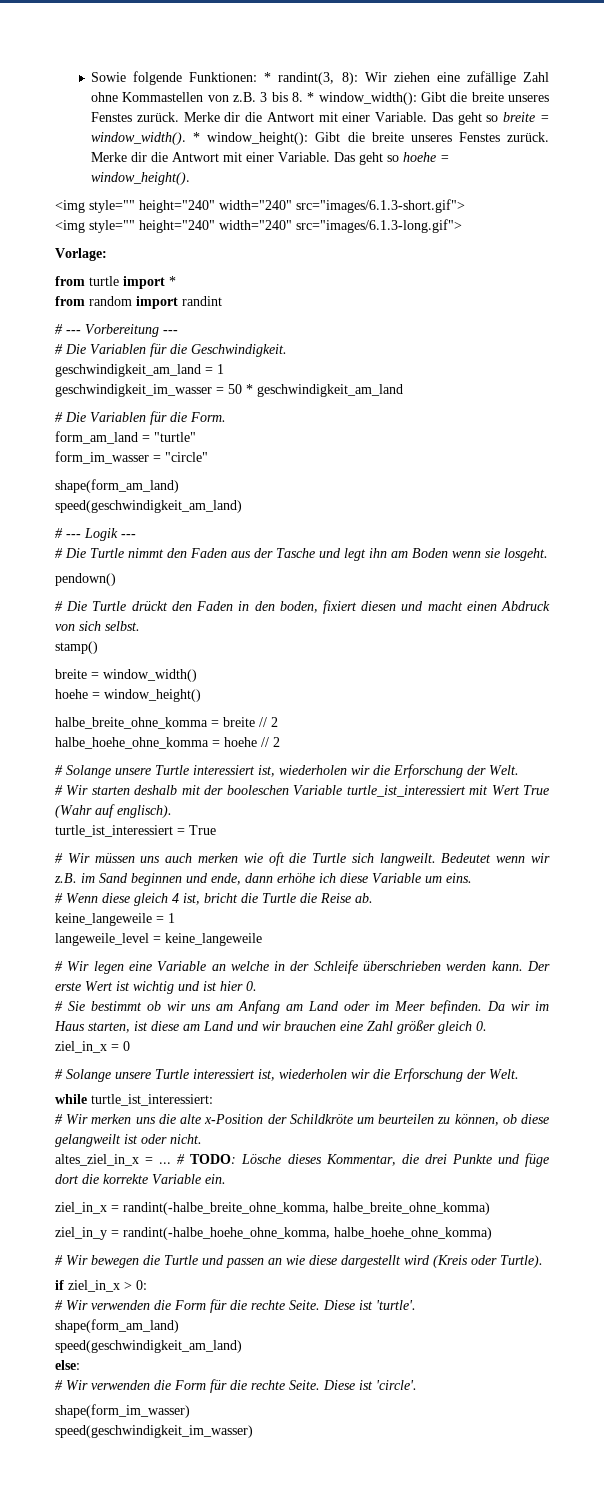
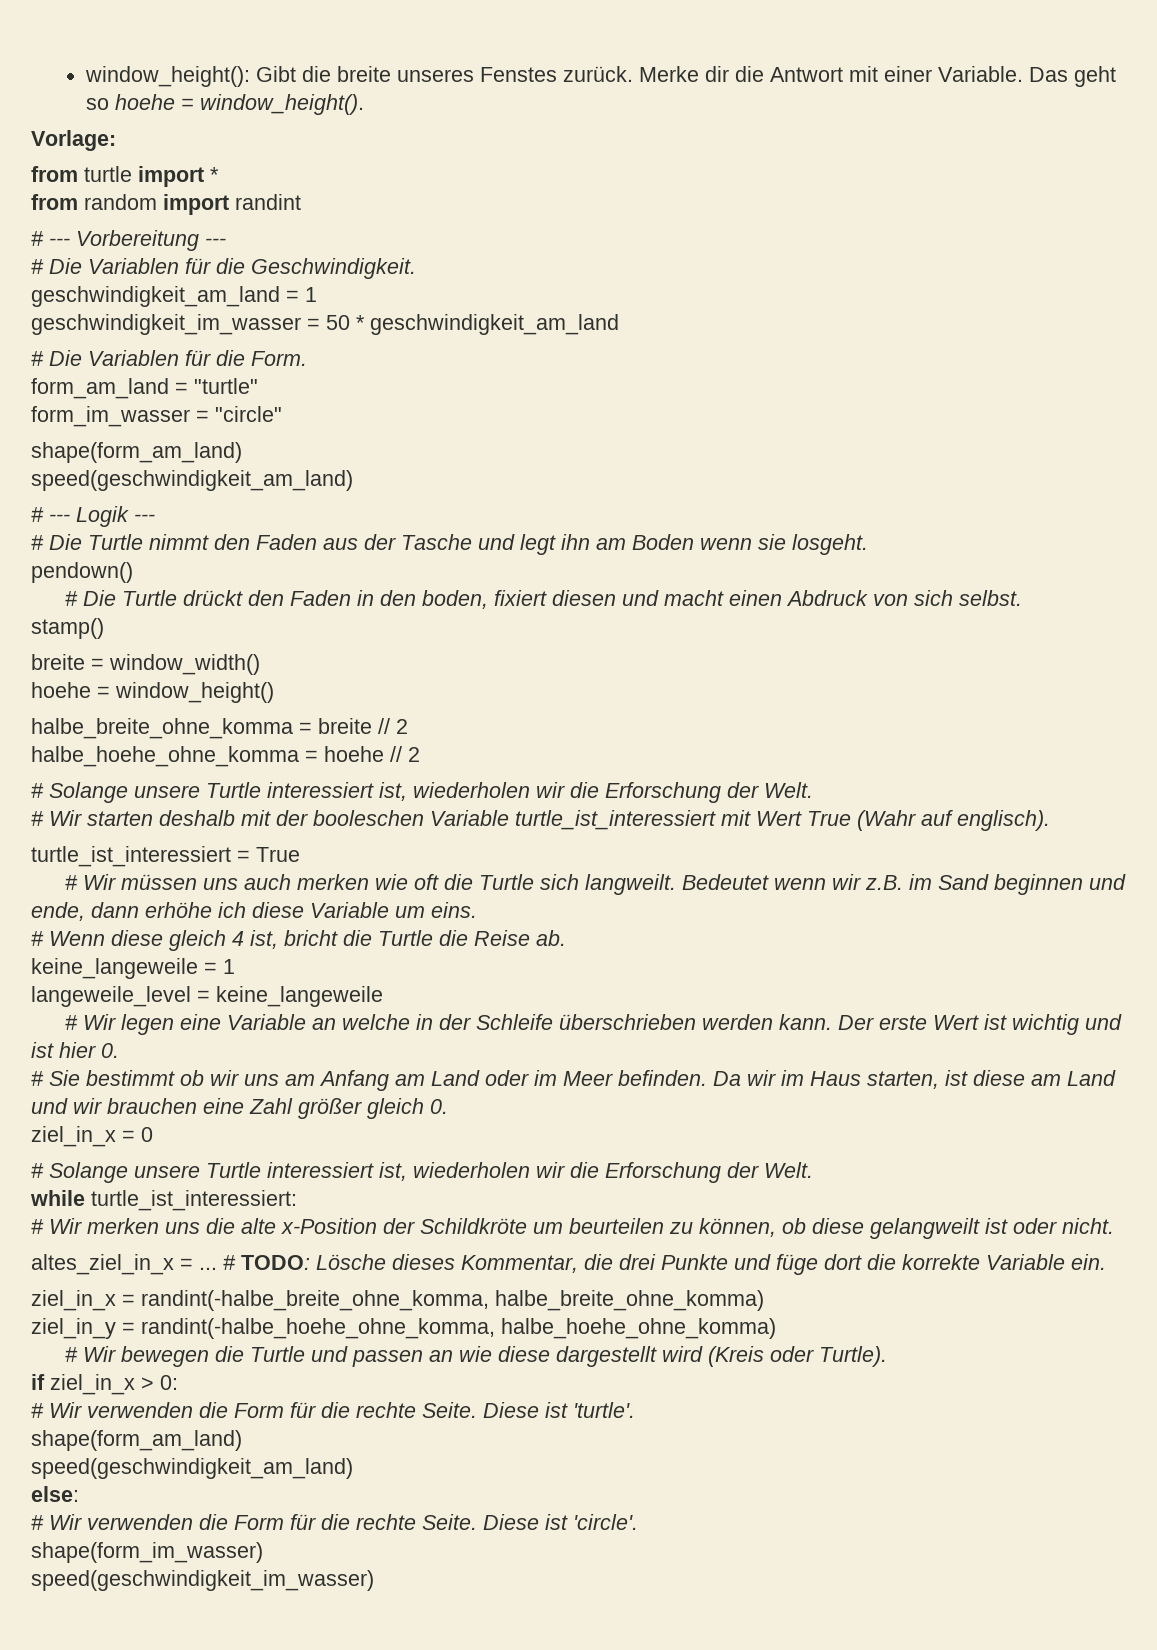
[91,71,549,85] [91,92,549,105] [91,112,549,125] [91,132,201,145] Sowie folgende Funktionen: * randint(3, 8): Wir ziehen eine zufällige Zahl ohne Kommastellen von z.B. 3 bis 8. * window_width(): Gibt die breite unseres Fenstes zurück. Merke dir die Antwort mit einer Variable. Das geht so breite = window_width(). * -> (85, 76) none
[55,199,465,213] [55,219,462,233] // <img style="" height="240" width="240" src="images/6.1.3-short.gif"> // <img style="" height="240" width="240" src="images/6.1.3-long.gif"> -> (365, 104) none

